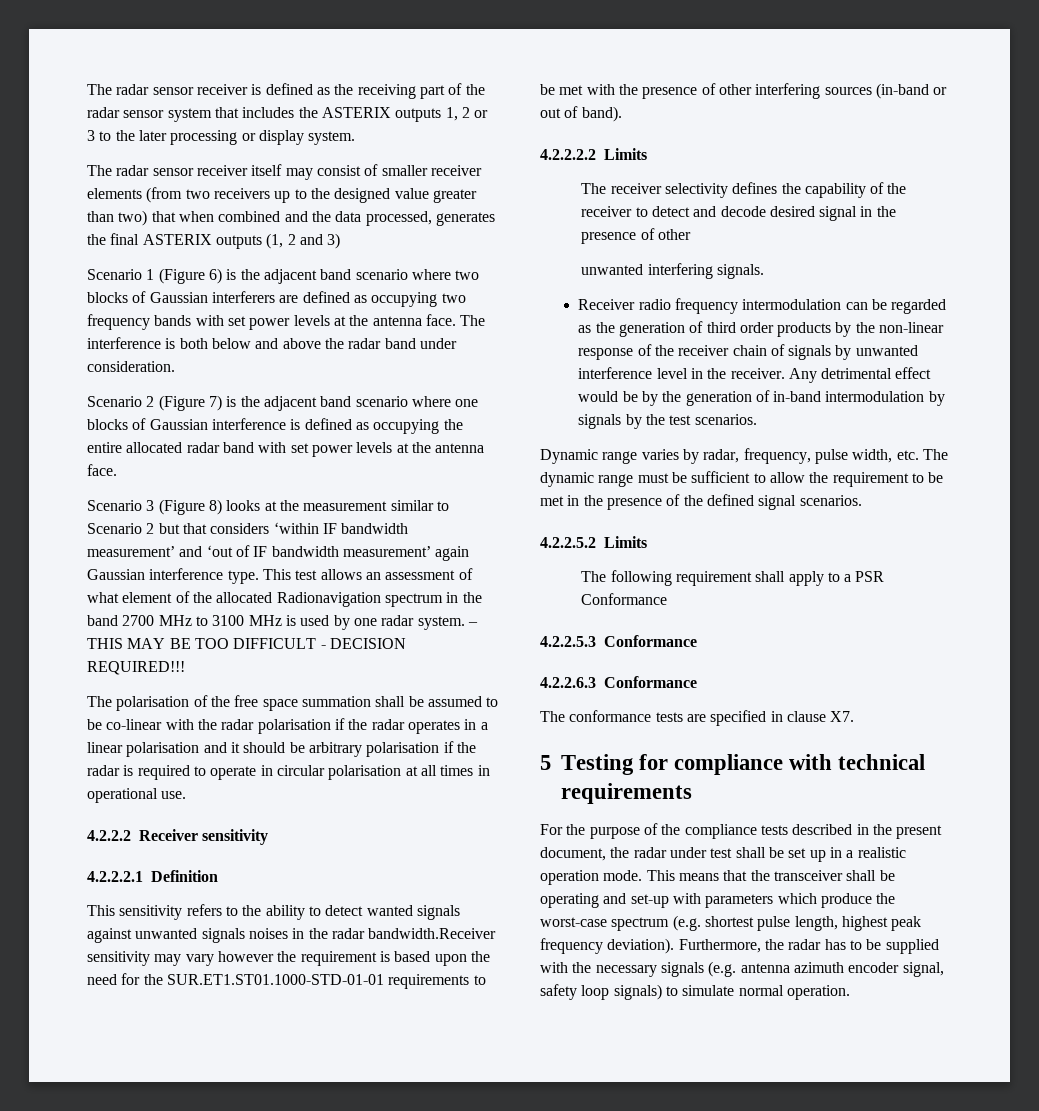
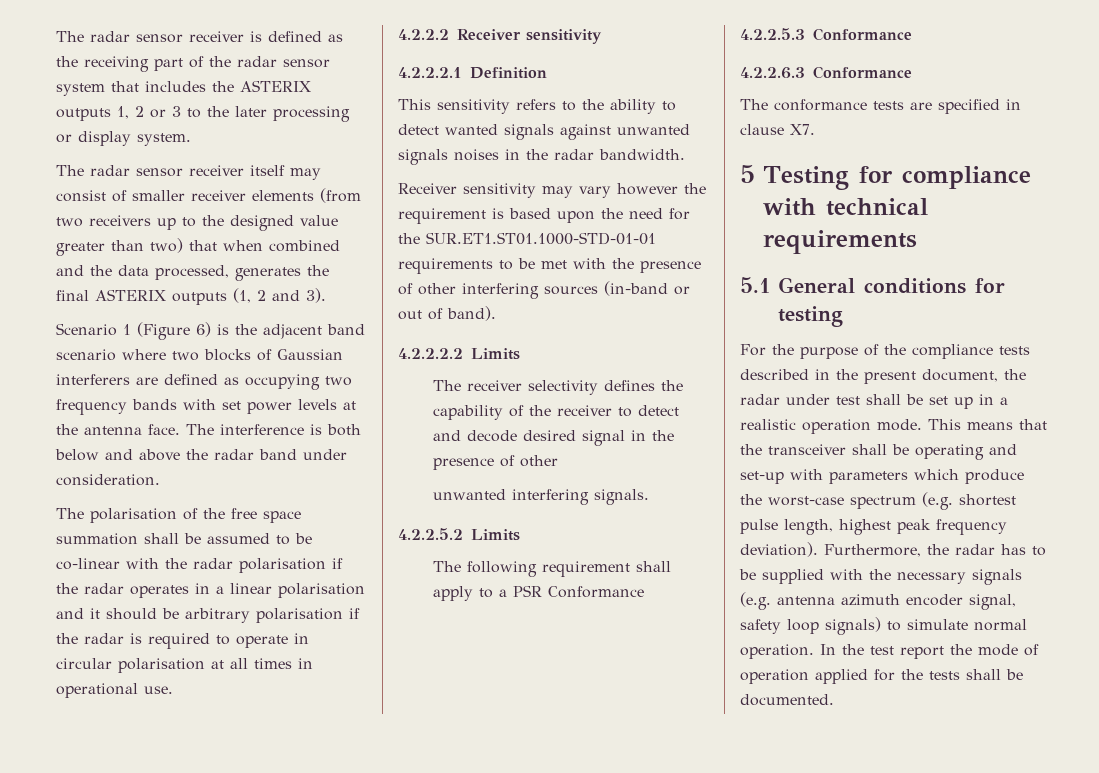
[327,233,341,249] 3) -> [306,288,326,303] 3).
[87,395,479,411] [87,418,463,434] [87,442,485,457] [87,464,117,476] [87,499,449,515] [87,522,409,534] [87,545,470,561] [87,568,473,584] [87,591,482,607] [87,615,478,630] [87,638,406,649] [87,661,185,675] // Scenario 2 (Figure 7) is the adjacent band scenario where one blocks of Gaussian interference is defined as occupying the entire allocated radar band with set power levels at the antenna face. // Scenario 3 (Figure 8) looks at the measurement similar to Scenario 2 but that considers ‘within IF bandwidth measurement’ and ‘out of IF bandwidth measurement’ again Gaussian interference type. This test allows an assessment of what element of the allocated Radionavigation spectrum in the band 2700 MHz to 3100 MHz is used by one radar system. – THIS MAY BE TOO DIFFICULT - DECISION REQUIRED!!! -> (160, 480) none
[368,928,497,939] bandwidth.Receiver -> [599,149,685,160] [398,183,457,194] bandwidth. // Receiver
[578,298,947,314] [578,321,945,337] [578,344,918,360] [578,367,932,383] [578,390,945,406] [578,414,757,429] [540,448,948,464] [540,471,944,487] [540,494,862,510] // Receiver radio frequency intermodulation can be regarded as the generation of third order products by the non-linear response of the receiver chain of signals by unwanted interference level in the receiver. Any detrimental effect would be by the generation of in-band intermodulation by signals by the test scenarios. // Dynamic range varies by radar, frequency, pulse width, etc. The dynamic range must be sufficient to allow the requirement to be met in the presence of the defined signal scenarios. -> (650, 497) none
(692, 793) none -> [740,277,1005,294] [778,306,843,327] // 5.1 General conditions for testing
(850, 992) none -> [820,644,1039,659] [740,669,1023,684] [740,694,834,706] In the test report the mode of operation applied for the tests shall be documented.

